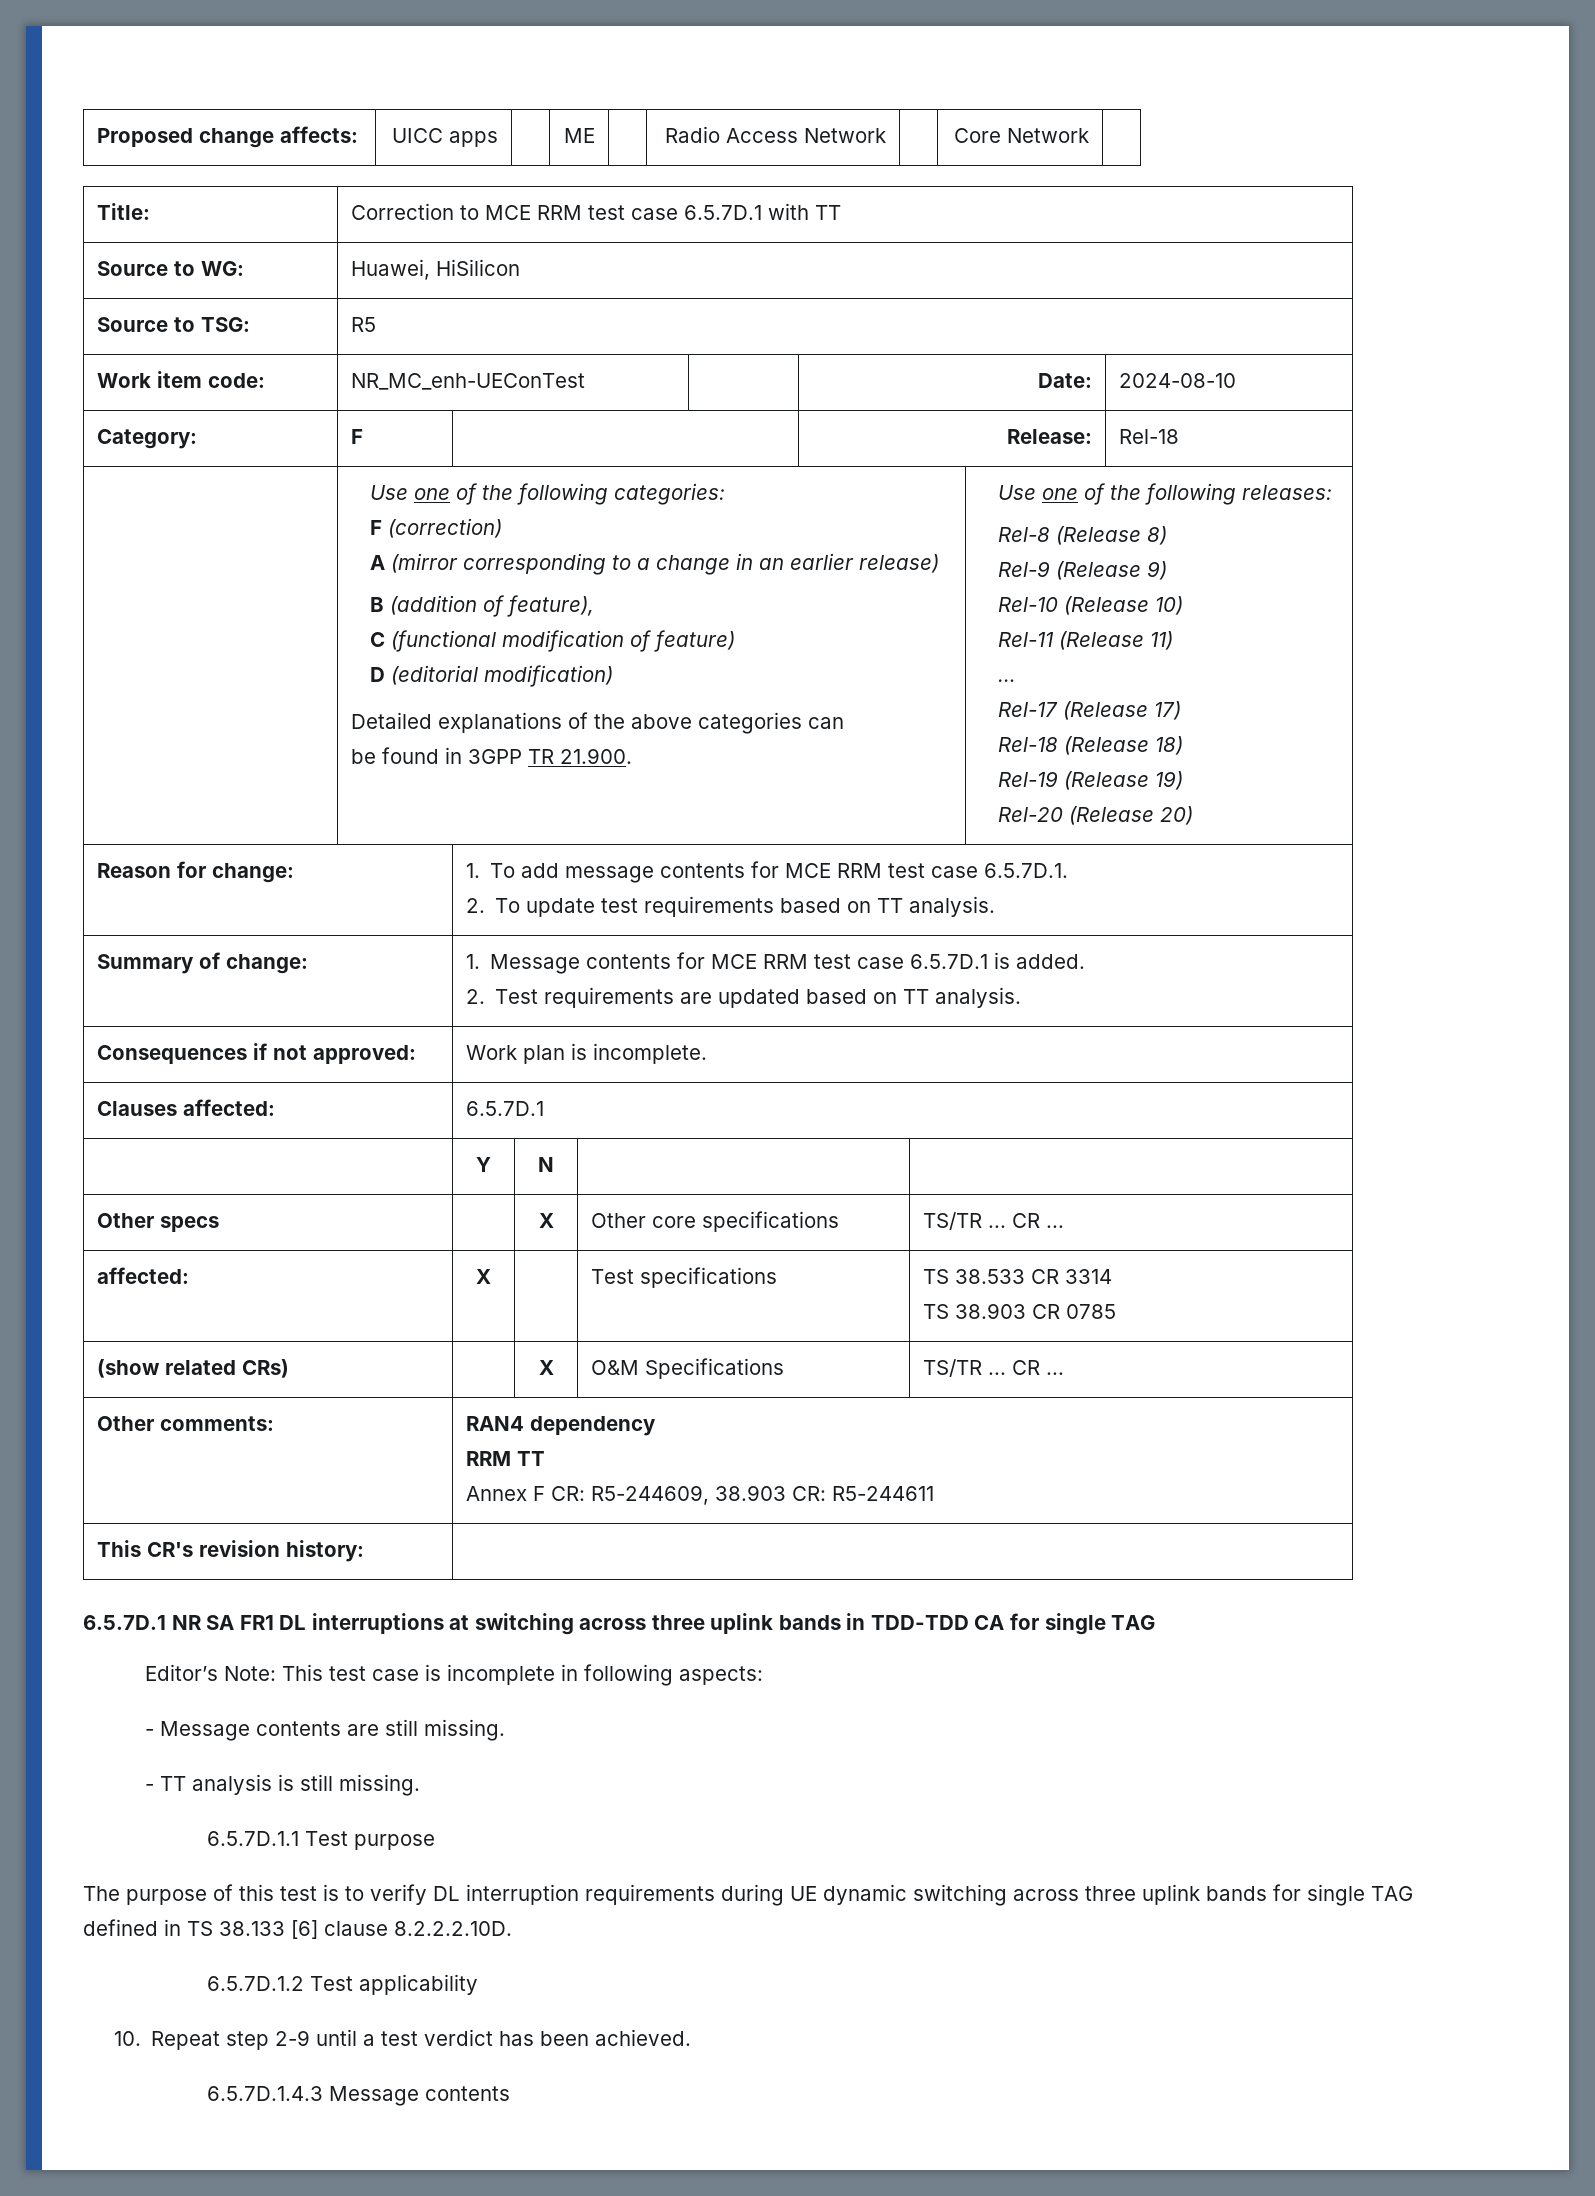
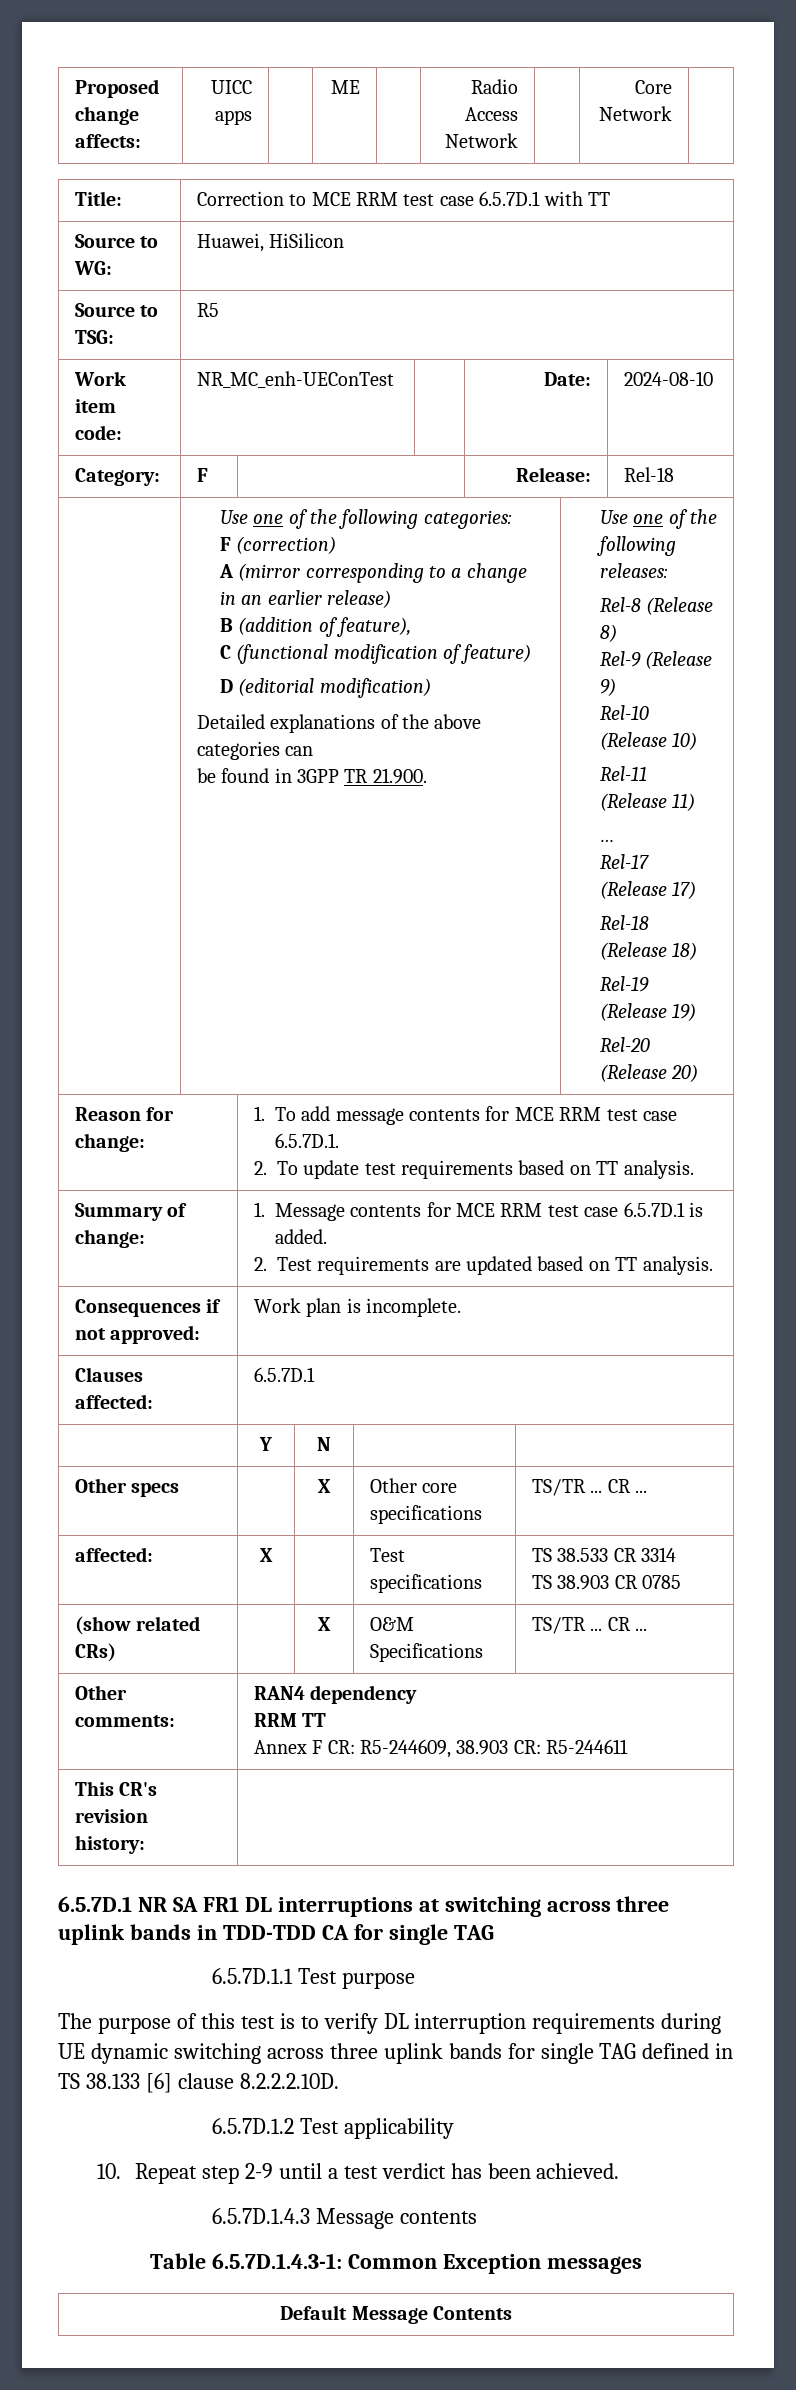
[145,1664,764,1686] [145,1719,506,1741] [145,1774,421,1796] // Editor’s Note: This test case is incomplete in following aspects: // - Message contents are still missing. // - TT analysis is still missing. -> (494, 1932) none
(511, 2093) none -> [150,2253,642,2274] [280,2305,512,2324] // Table 6.5.7D.1.4.3-1: Common Exception messages // Default Message Contents

